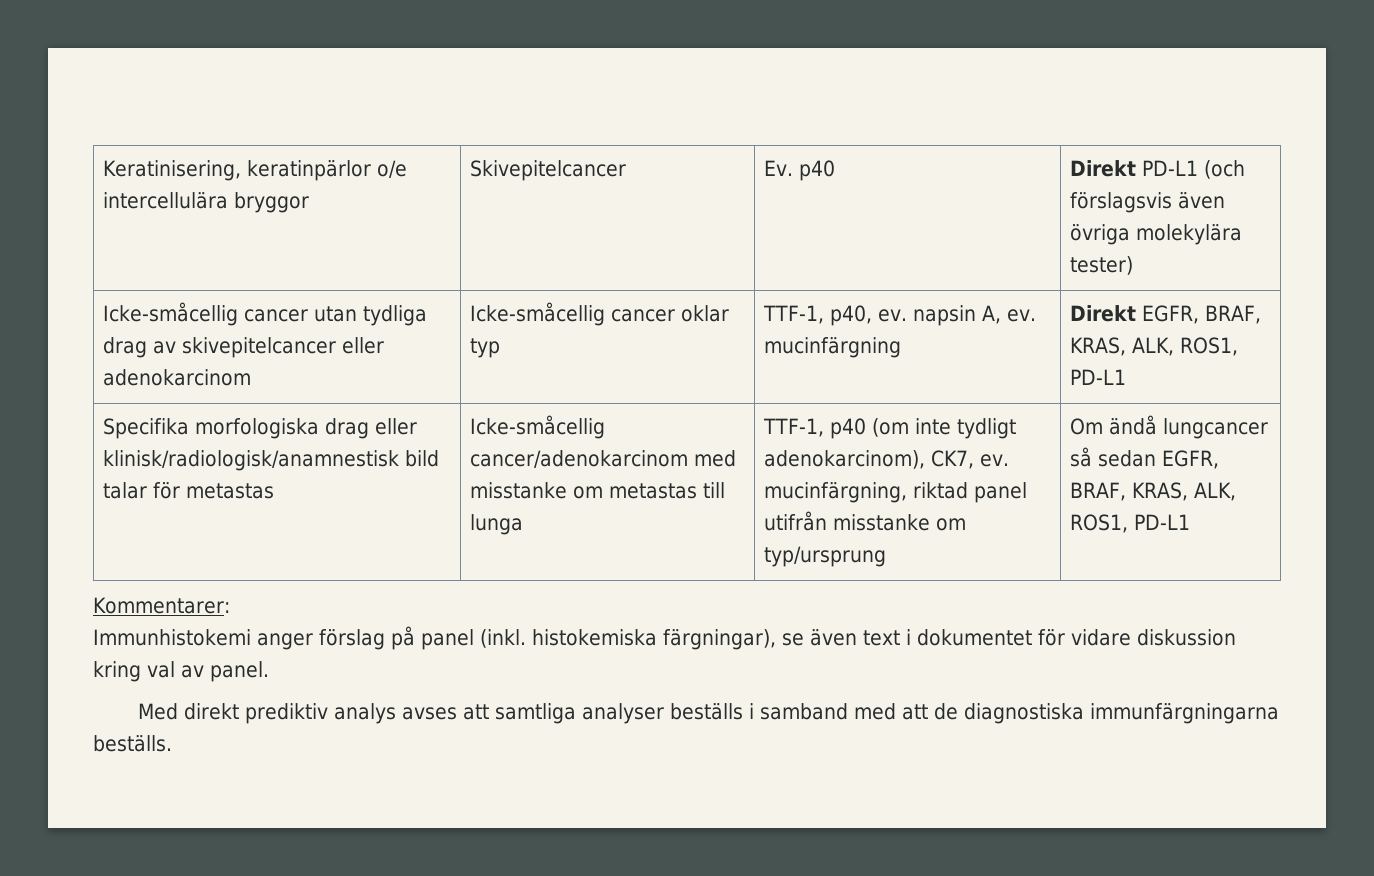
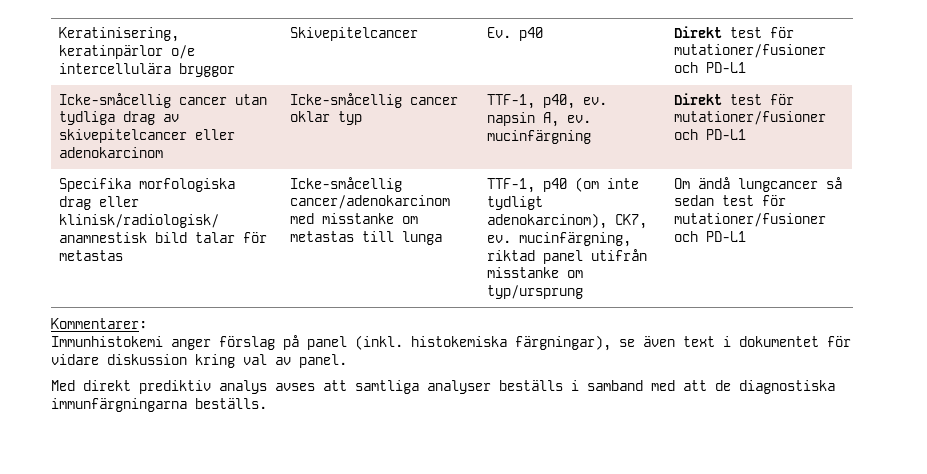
[1142,160,1246,179] [1070,192,1226,213] [1070,224,1243,245] [1070,256,1134,275] PD-L1 (och förslagsvis även övriga molekylära tester) -> [730,27,795,38] [674,44,827,58] [674,62,747,73] test för mutationer/fusioner och PD-L1
[1142,305,1262,324] [1070,337,1239,356] EGFR, BRAF, KRAS, ALK, ROS1, -> [730,94,795,105] [674,111,827,125] [674,129,699,140] test för mutationer/fusioner och
[1162,450,1220,469] [1070,482,1237,501] [1070,514,1129,533] EGFR, BRAF, KRAS, ALK, ROS1, -> [722,195,787,206] [674,213,827,227] [674,231,699,242] test för mutationer/fusioner och

